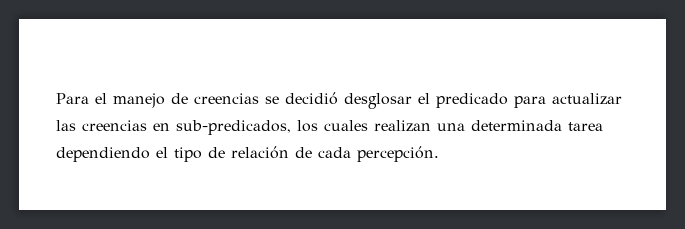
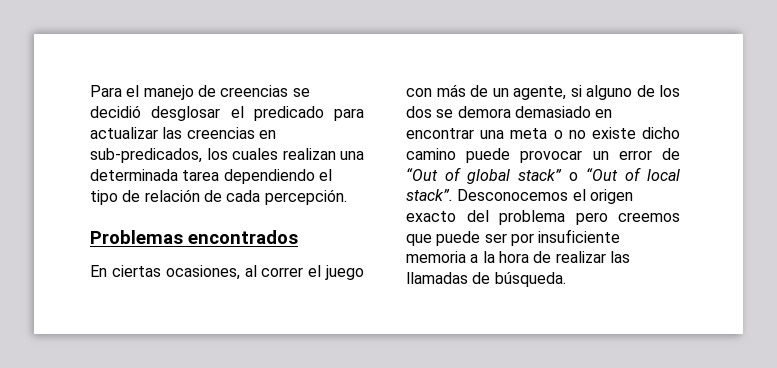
(439, 154) none -> [90,230,298,244] [90,265,364,280] [406,84,680,100] [406,106,613,118] [406,127,680,139] [406,148,680,163] [406,167,680,184] [406,189,633,204] [406,210,680,225] [406,229,621,246] [406,251,630,263] [406,272,566,287] // Problemas encontrados // En ciertas ocasiones, al correr el juego con más de un agente, si alguno de los dos se demora demasiado en encontrar una meta o no existe dicho camino puede provocar un error de “Out of global stack” o “Out of local stack”. Desconocemos el origen exacto del problema pero creemos que puede ser por insuficiente memoria a la hora de realizar las llamadas de búsqueda.

